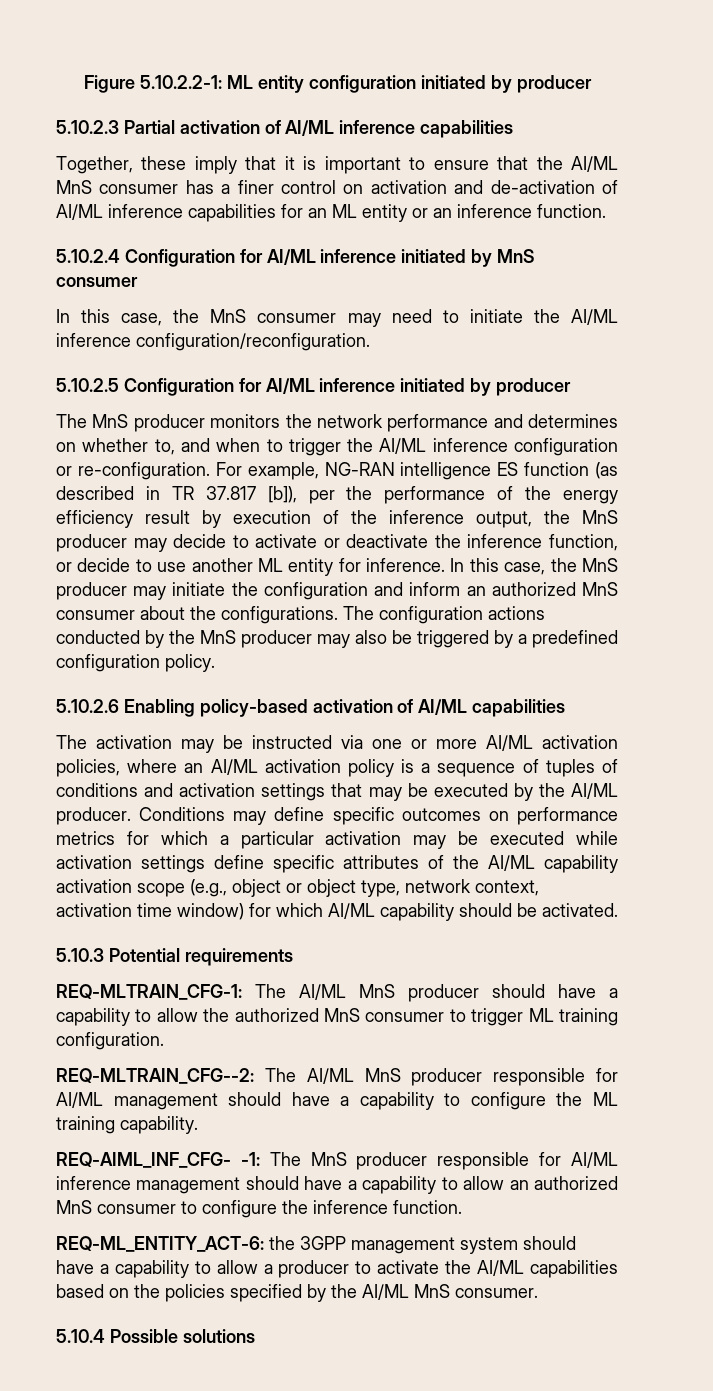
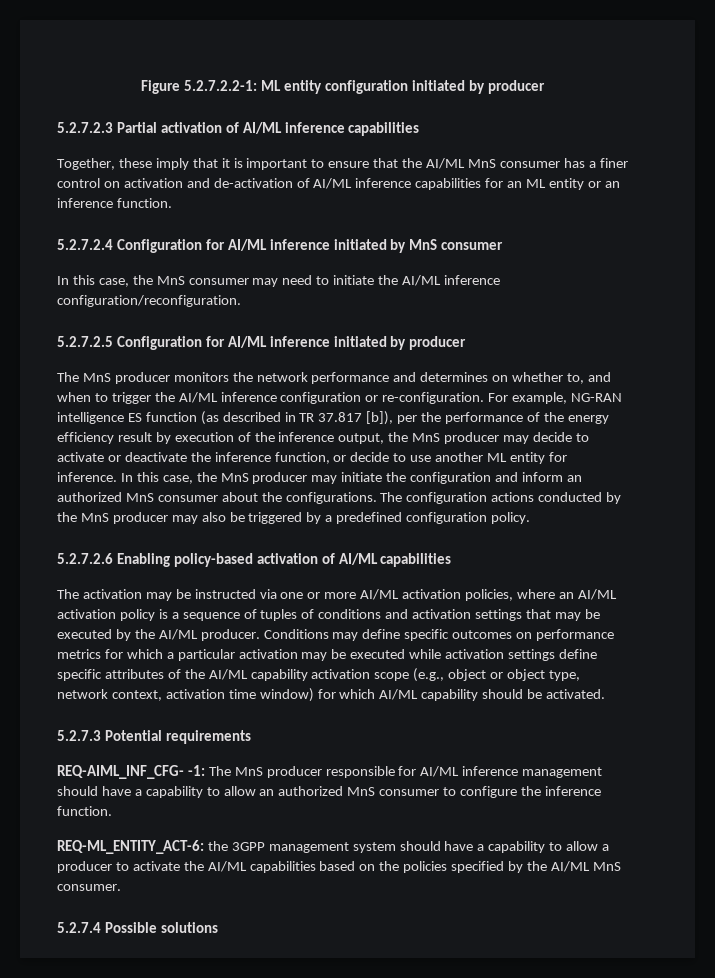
[139,75,222,89] 5.10.2.2-1: -> [184,80,258,91] 5.2.7.2.2-1:
[56,120,119,134] 5.10.2.3 -> [57,122,113,133] 5.2.7.2.3
[56,249,120,263] 5.10.2.4 -> [57,239,113,250] 5.2.7.2.4
[56,378,119,392] 5.10.2.5 -> [57,336,113,347] 5.2.7.2.5
[56,699,119,713] 5.10.2.6 -> [57,553,113,564] 5.2.7.2.6
[56,948,104,962] 5.10.3 -> [57,730,101,741] 5.2.7.3
[56,984,618,1002] [56,1008,618,1026] [56,1032,164,1050] [56,1068,618,1086] [56,1092,618,1110] [56,1116,198,1134] // REQ-MLTRAIN_CFG-1: The AI/ML MnS producer should have a capability to allow the authorized MnS consumer to trigger ML training configuration. // REQ-MLTRAIN_CFG--2: The AI/ML MnS producer responsible for AI/ML management should have a capability to configure the ML training capability. -> (251, 737) none
[56,1329,105,1343] 5.10.4 -> [57,922,101,933] 5.2.7.4

